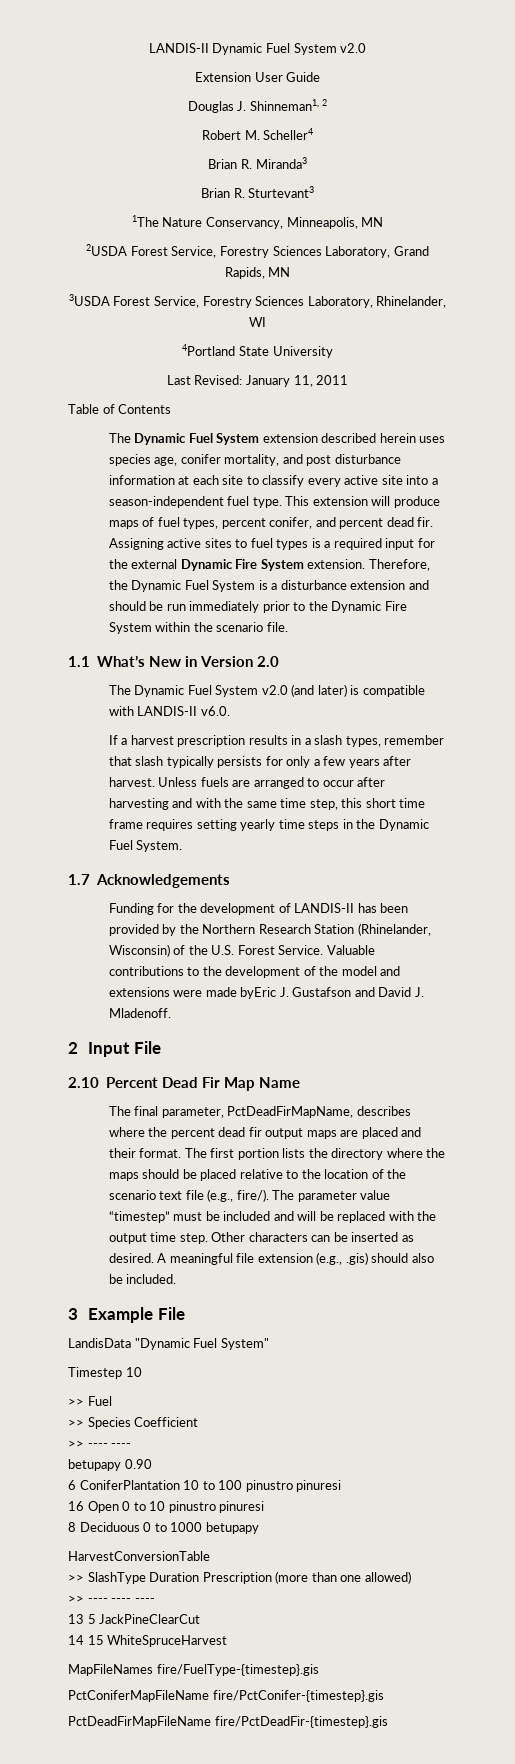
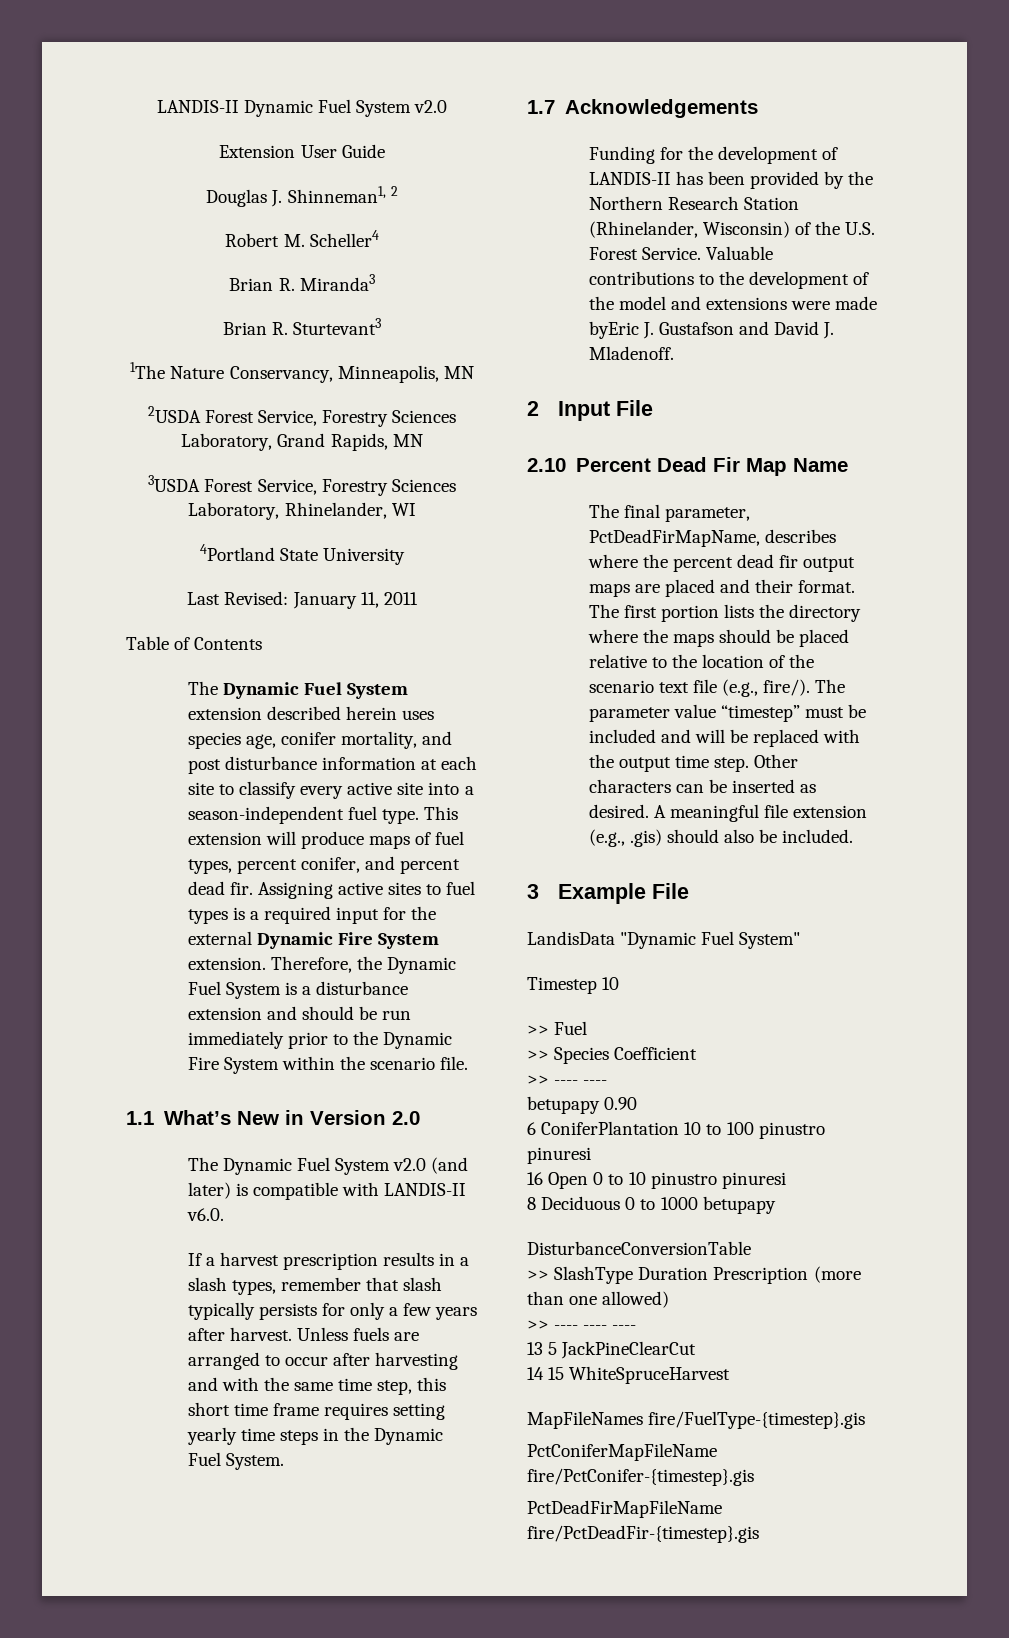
[68,1551,210,1561] HarvestConversionTable -> [527,1241,751,1255] DisturbanceConversionTable

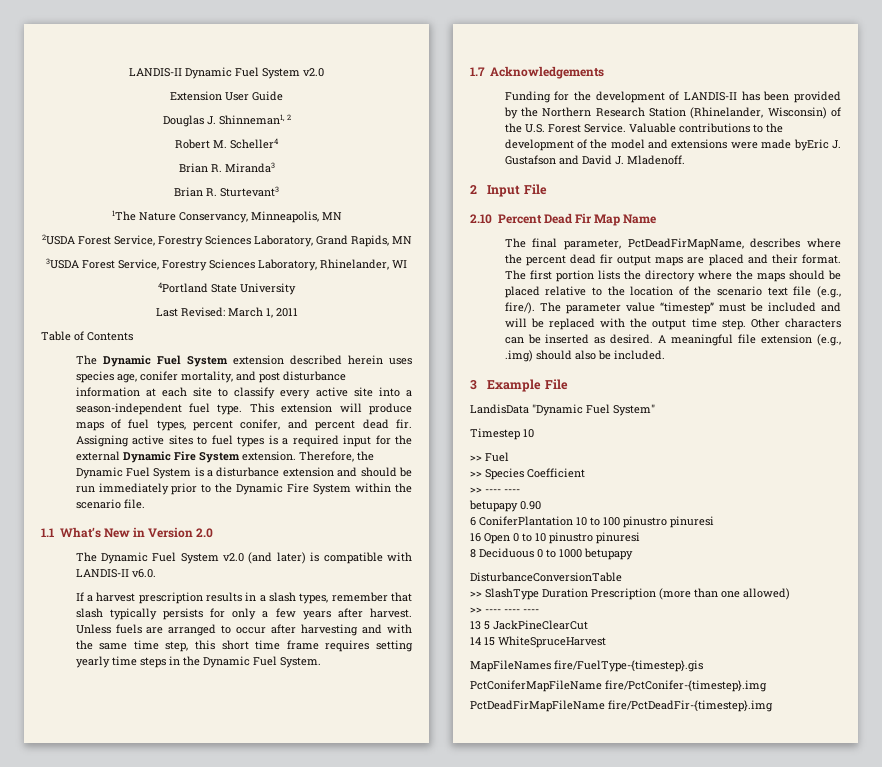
[292,592,379,609] January 11, -> [227,307,273,318] March 1,
[629,829,662,847] .gis) -> [504,350,533,362] .img)
[527,1468,754,1486] fire/PctConifer-{timestep}.gis -> [605,680,767,692] fire/PctConifer-{timestep}.img
[527,1525,759,1543] fire/PctDeadFir-{timestep}.gis -> [608,700,773,712] fire/PctDeadFir-{timestep}.img

